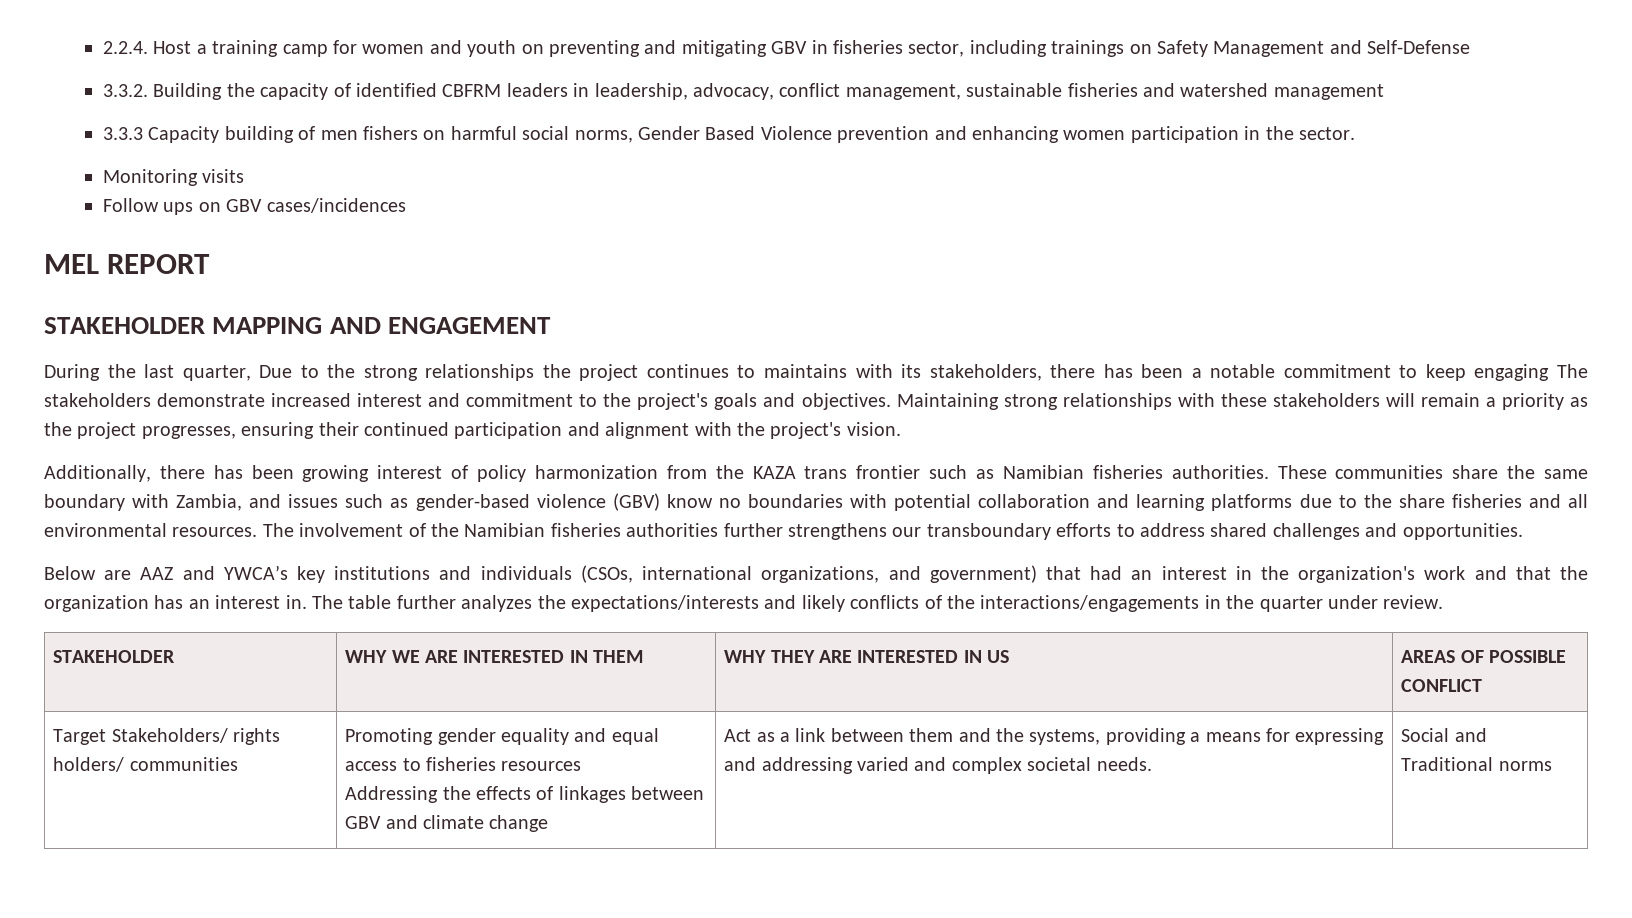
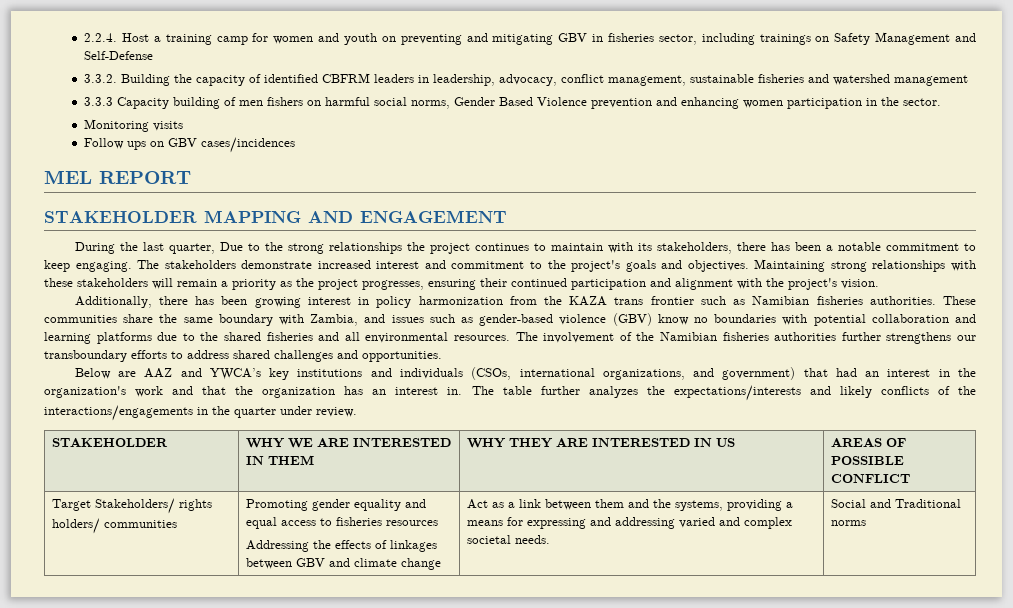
[764,364,847,378] maintains -> [550,243,603,251] maintain
[1474,364,1550,381] engaging -> [75,261,132,272] engaging.
[451,465,469,479] of -> [358,297,370,305] in
[1398,494,1445,508] share -> [223,332,261,341] shared

